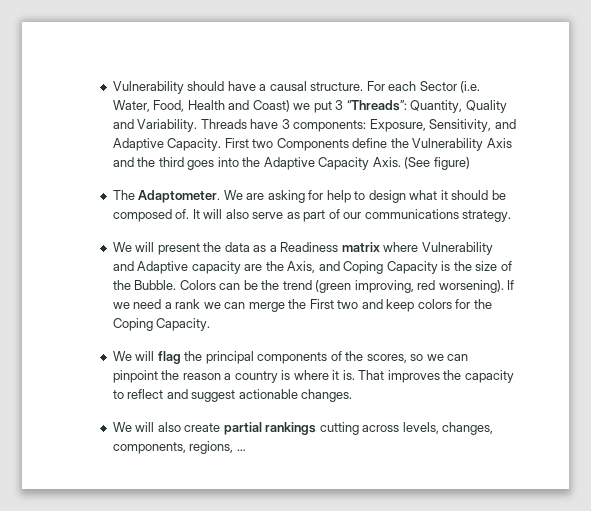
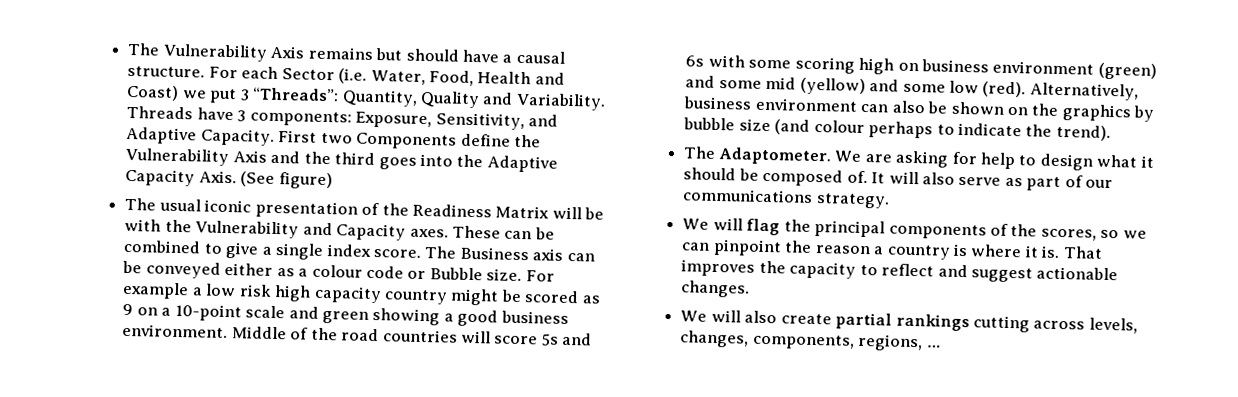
[112,81,184,94] Vulnerability -> [127,42,404,62] The Vulnerability Axis remains but
(470, 163) none -> [124,197,605,220] [124,218,555,241] [123,239,595,262] [122,260,555,282] [122,281,601,306] [122,303,569,327] [122,323,593,346] [685,54,1157,80] [685,75,1139,101] [683,96,1156,122] [683,117,1111,142] // The usual iconic presentation of the Readiness Matrix will be with the Vulnerability and Capacity axes. These can be combined to give a single index score. The Business axis can be conveyed either as a colour code or Bubble size. For example a low risk high capacity country might be scored as 9 on a 10-point scale and green showing a good business environment. Middle of the road countries will score 5s and 6s with some scoring high on business environment (green) and some mid (yellow) and some low (red). Alternatively, business environment can also be shown on the graphics by bubble size (and colour perhaps to indicate the trend).
[112,242,493,255] [112,261,512,274] [112,280,515,293] [112,299,492,312] [112,318,211,331] // We will present the data as a Readiness matrix where Vulnerability and Adaptive capacity are the Axis, and Coping Capacity is the size of the Bubble. Colors can be the trend (green improving, red worsening). If we need a rank we can merge the First two and keep colors for the Coping Capacity. -> (890, 201) none

